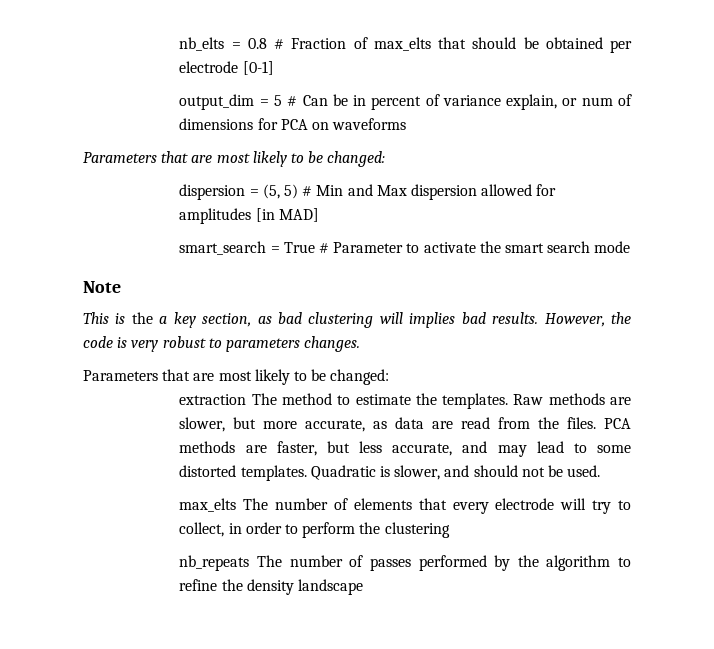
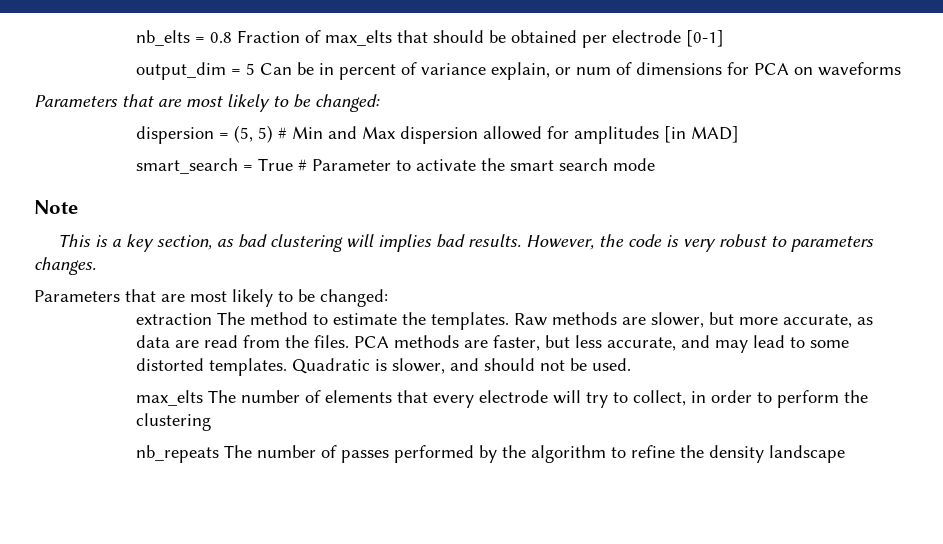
[274,39,285,49] # -> (233, 37) none
[287,96,298,106] # -> (256, 69) none
[131,312,153,324] the -> (109, 241) none

